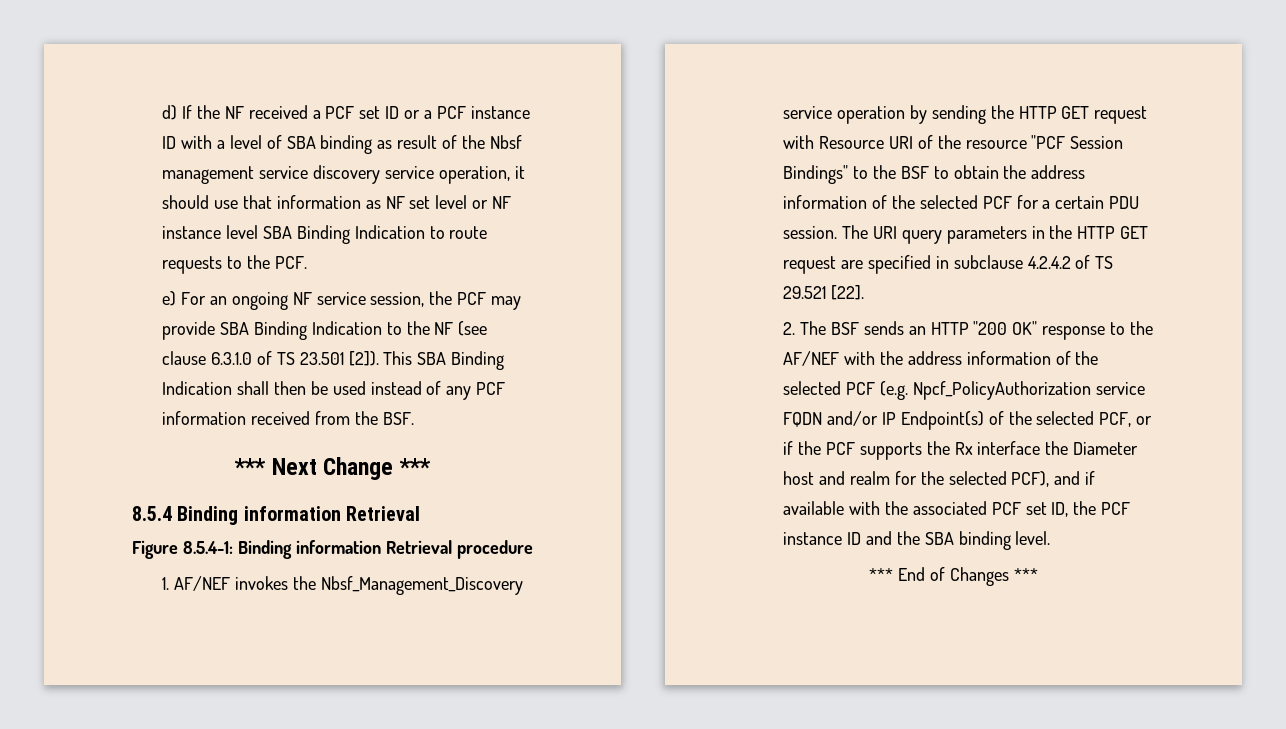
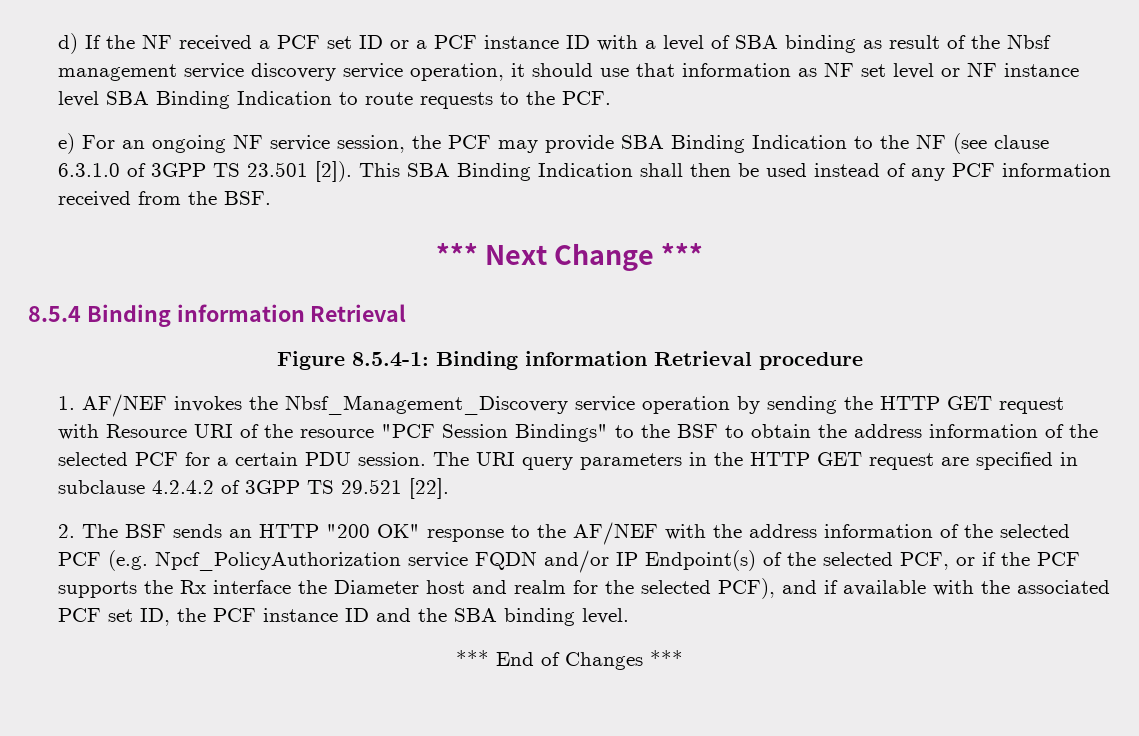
(272, 358) none -> [150,163,206,177] 3GPP
(1091, 262) none -> [244,480,300,494] 3GPP

